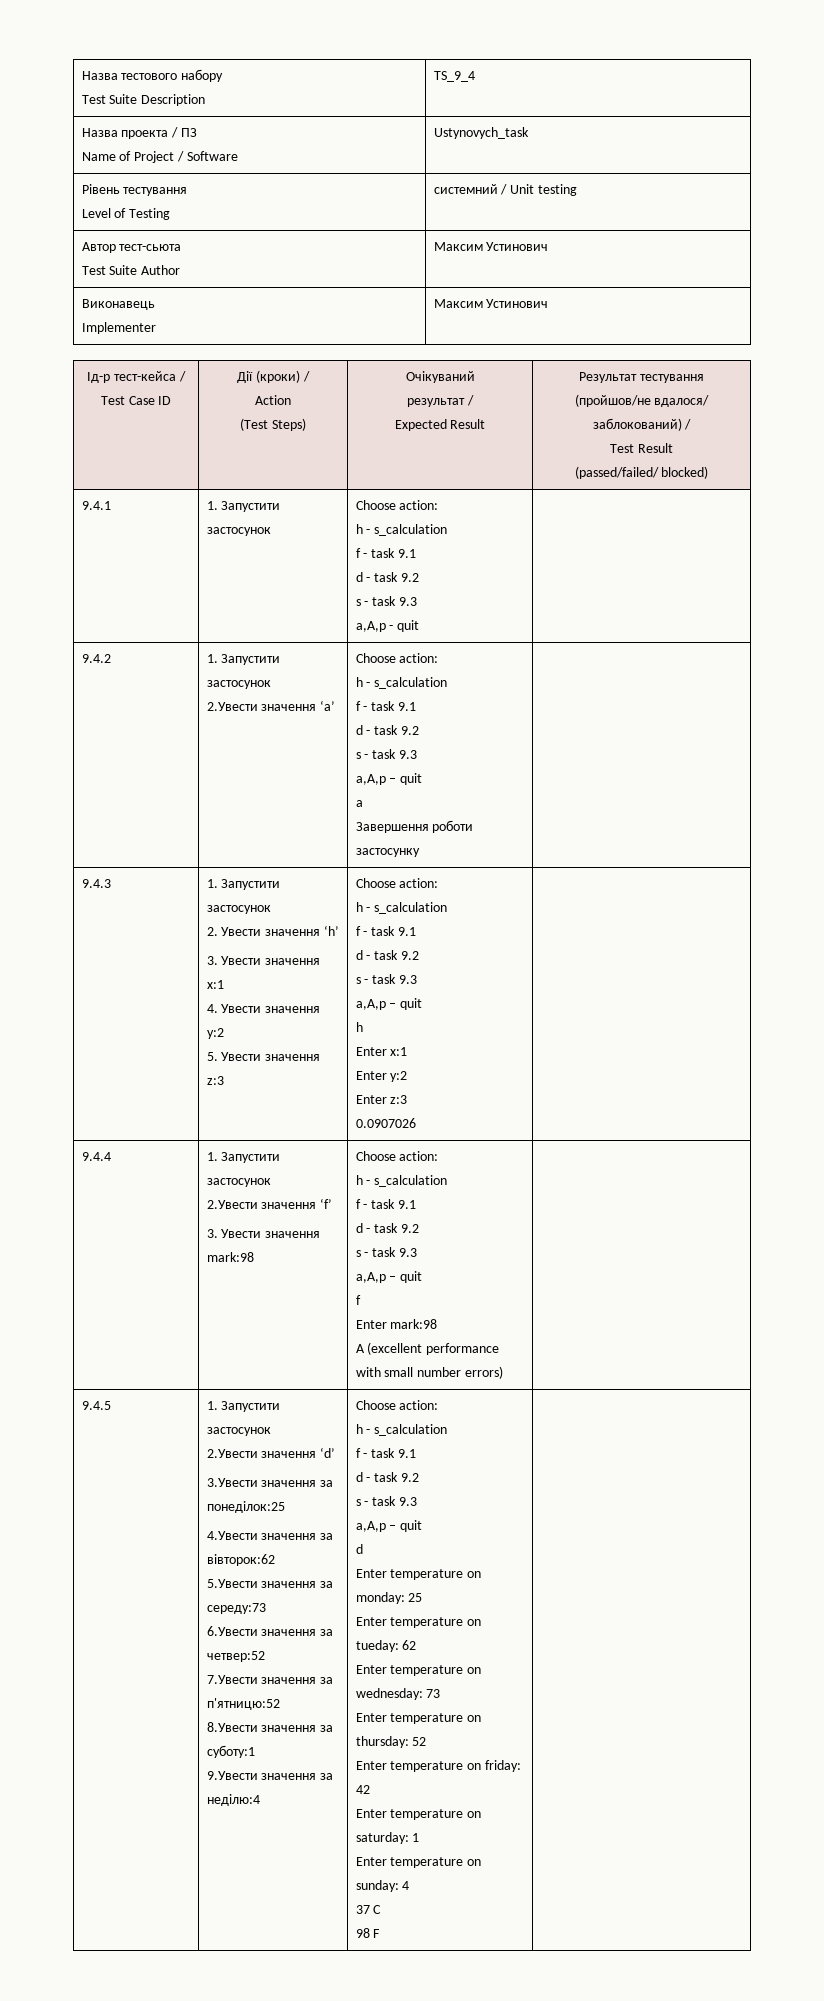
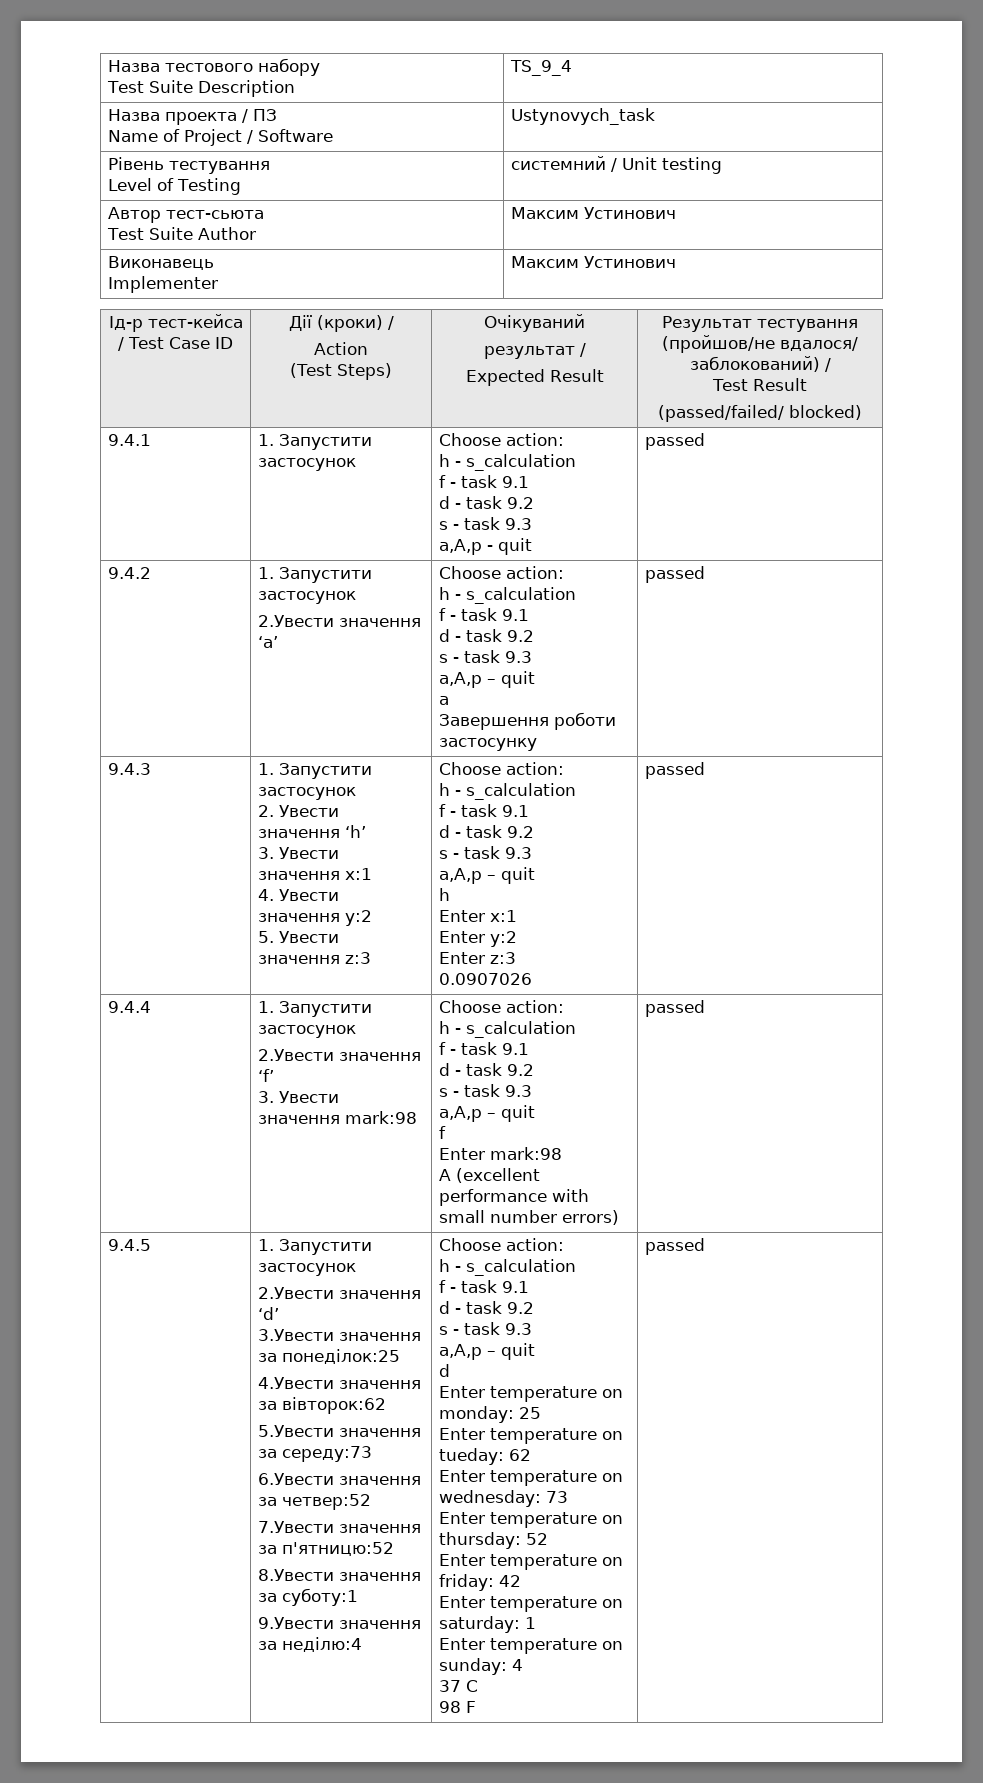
(420, 626) none -> [645,433,706,450] passed
(420, 852) none -> [645,566,706,583] passed
(416, 1123) none -> [645,762,706,779] passed
(504, 1372) none -> [645,1000,706,1017] passed
(381, 1933) none -> [645,1238,706,1255] passed

